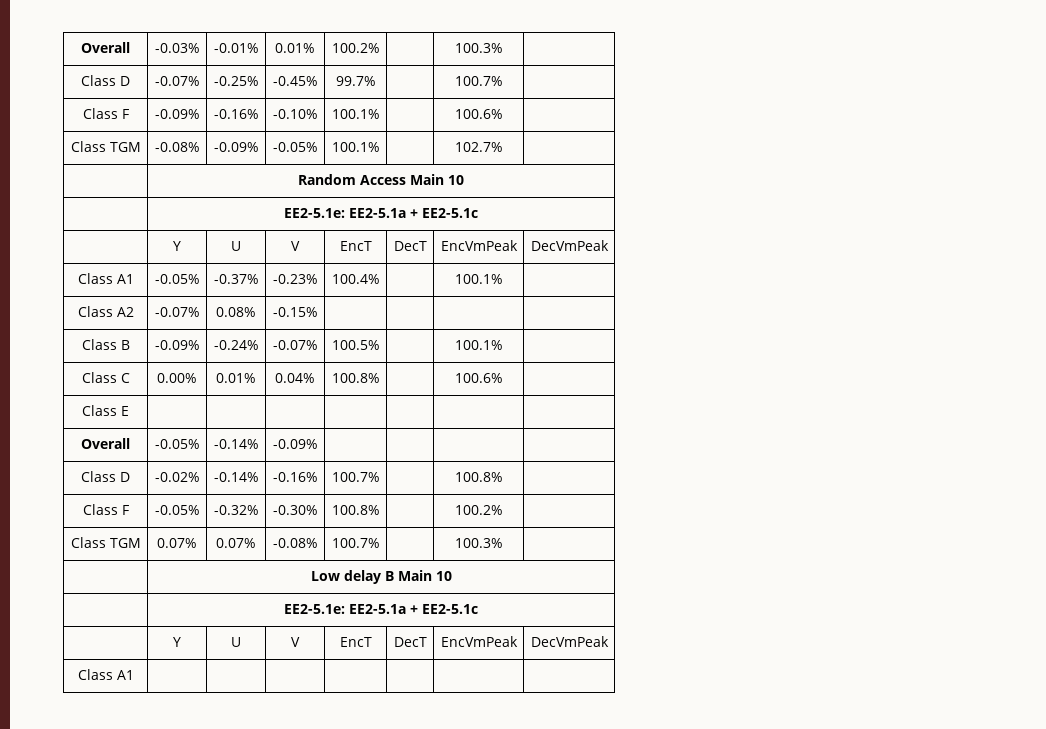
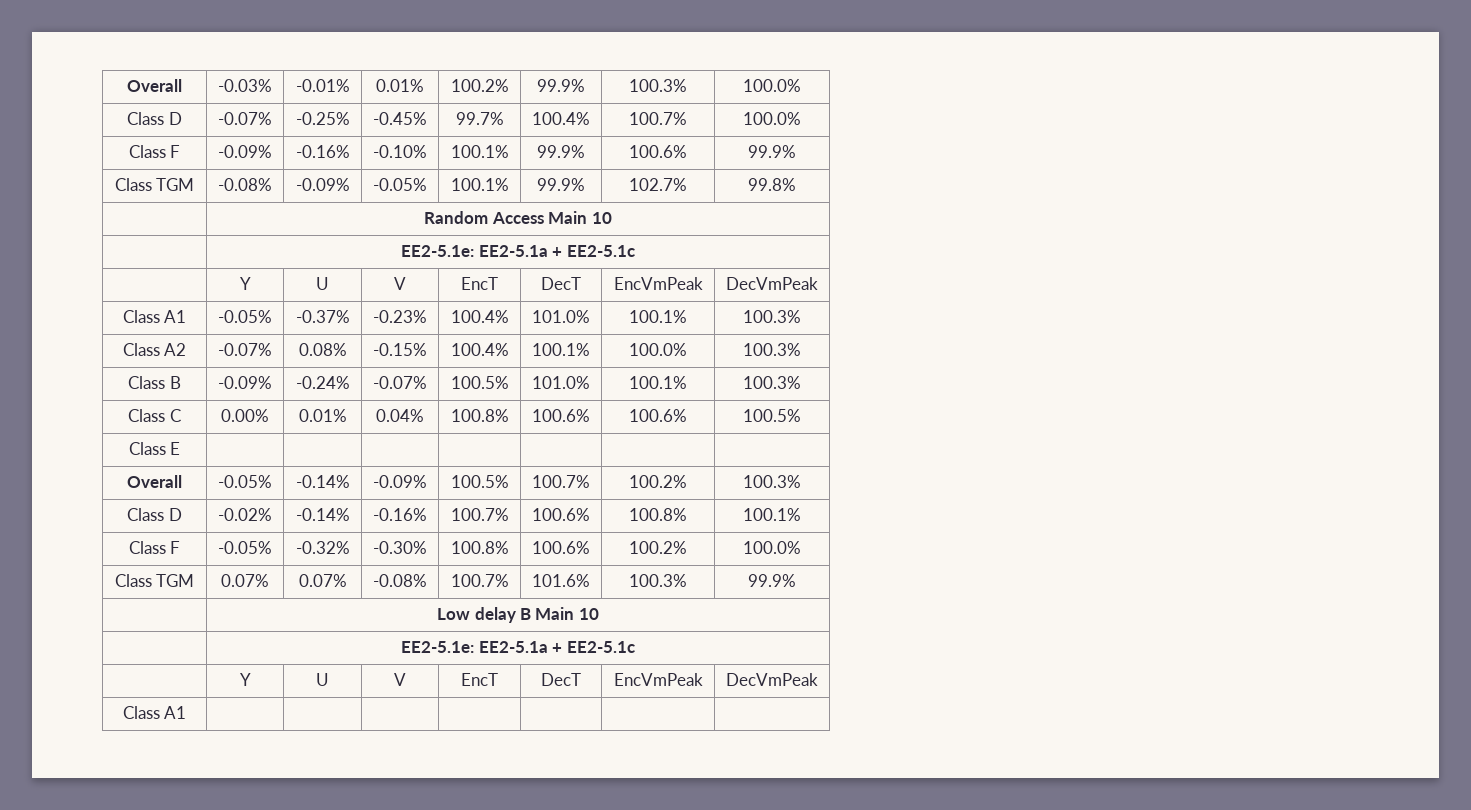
[454,43,503,53] | 100.3% | -> [537,79,585,92] [629,79,687,92] [743,79,801,92] 99.9% | 100.3% | 100.0%
[454,76,503,86] | 100.7% | -> [532,112,590,125] [629,112,687,125] [743,112,801,125] 100.4% | 100.7% | 100.0%
[454,109,503,119] | 100.6% | -> [537,145,585,158] [629,145,687,158] [748,145,796,158] 99.9% | 100.6% | 99.9%
(380, 147) none -> [537,178,585,191] 99.9%
(503, 147) none -> [748,178,796,191] 99.8%
[454,274,503,284] | 100.1% | -> [532,310,590,323] [629,310,687,323] [743,310,801,323] 101.0% | 100.1% | 100.3%
(318, 312) | | | -> [450,343,509,356] [532,343,590,356] [629,343,687,356] [743,343,801,356] 100.4% | 100.1% | 100.0% | 100.3%
[454,340,503,350] | 100.1% | -> [532,376,590,389] [629,376,687,389] [743,376,801,389] 101.0% | 100.1% | 100.3%
[454,373,503,383] | 100.6% | -> [532,409,590,422] [629,409,687,422] [743,409,801,422] 100.6% | 100.6% | 100.5%
(318, 444) | | | -> [450,475,509,488] [532,475,590,488] [629,475,687,488] [743,475,801,488] 100.5% | 100.7% | 100.2% | 100.3%
[454,472,503,482] | 100.8% | -> [532,508,590,521] [629,508,687,521] [743,508,801,521] 100.6% | 100.8% | 100.1%
[454,505,503,515] | 100.2% | -> [532,541,590,554] [629,541,687,554] [743,541,801,554] 100.6% | 100.2% | 100.0%
[454,538,503,548] | 100.3% | -> [532,574,590,587] [629,574,687,587] [748,574,796,587] 101.6% | 100.3% | 99.9%

